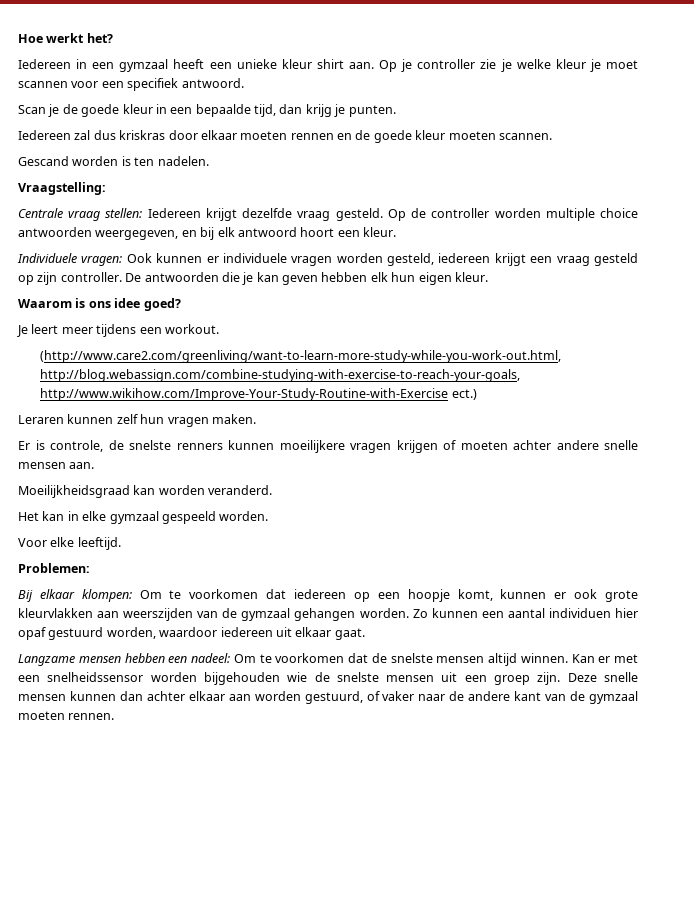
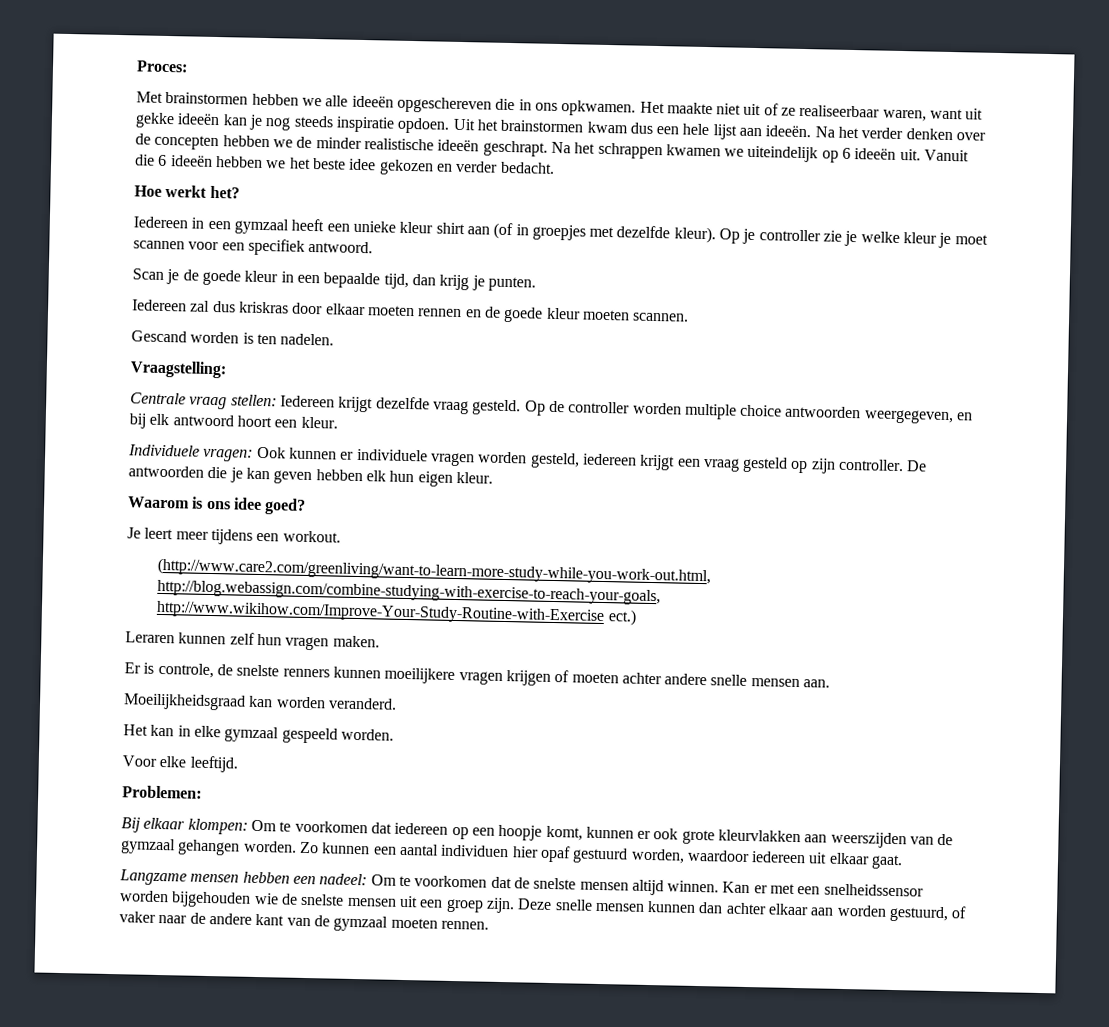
(18, 38) none -> [136,60,188,73] [136,91,984,122] [135,112,987,141] [135,133,970,163] [135,154,555,176] Proces: // Met brainstormen hebben we alle ideeën opgeschereven die in ons opkwamen. Het maakte niet uit of ze realiseerbaar waren, want uit gekke ideeën kan je nog steeds inspiratie opdoen. Uit het brainstormen kwam dus een hele lijst aan ideeën. Na het verder denken over de concepten hebben we de minder realistische ideeën geschrapt. Na het schrappen kwamen we uiteindelijk op 6 ideeën uit. Vanuit die 6 ideeën hebben we het beste idee gekozen en verder bedacht. //
[348,62,374,69] aan. -> [466,222,716,244] aan (of in groepjes met dezelfde kleur).

